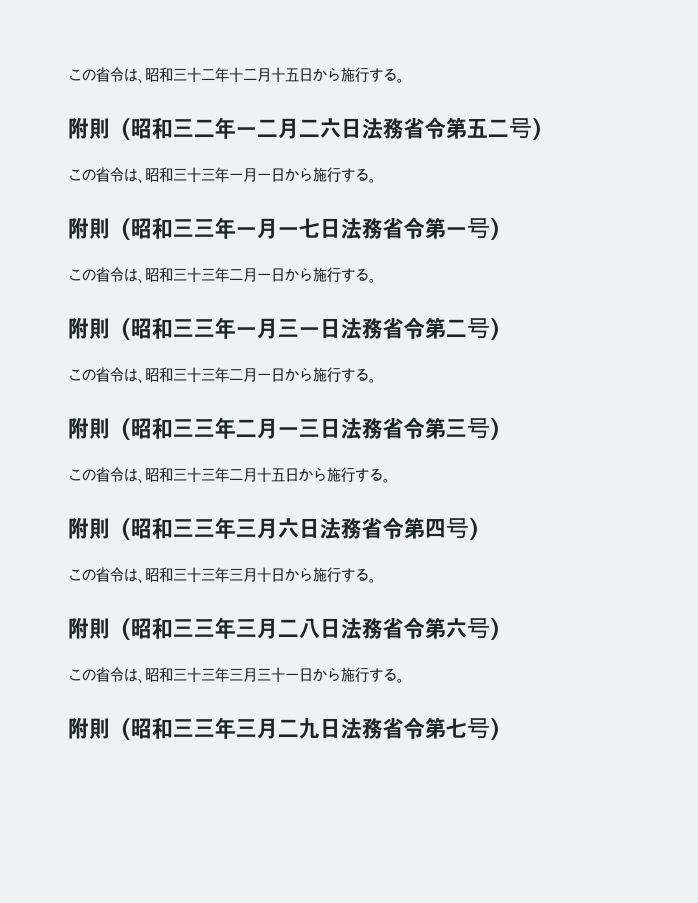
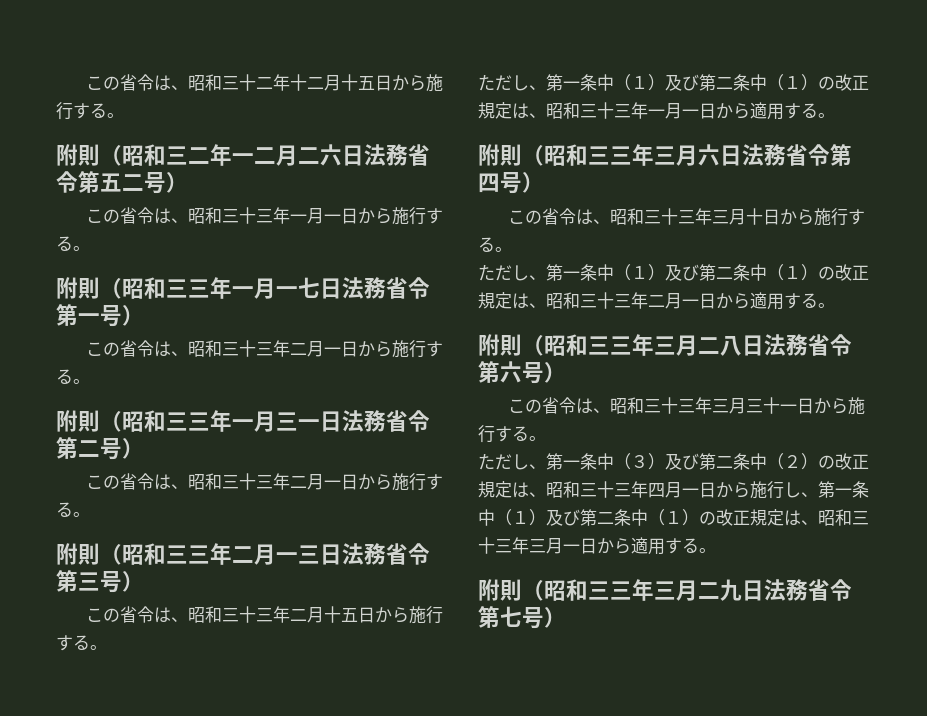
(390, 480) none -> [478,74,869,91] [478,102,835,120] // ただし、第一条中（１）及び第二条中（１）の改正規定は、昭和三十三年一月一日から適用する。
(376, 580) none -> [478,264,869,281] [478,292,835,310] // ただし、第一条中（１）及び第二条中（１）の改正規定は、昭和三十三年二月一日から適用する。
(404, 680) none -> [478,453,869,470] [478,481,869,499] [478,509,869,526] [478,537,716,555] // ただし、第一条中（３）及び第二条中（２）の改正規定は、昭和三十三年四月一日から施行し、第一条中（１）及び第二条中（１）の改正規定は、昭和三十三年三月一日から適用する。

